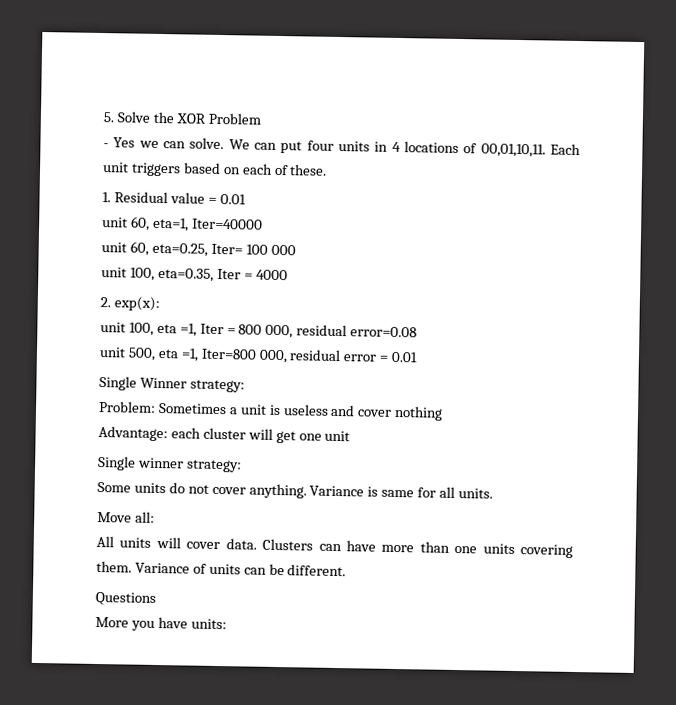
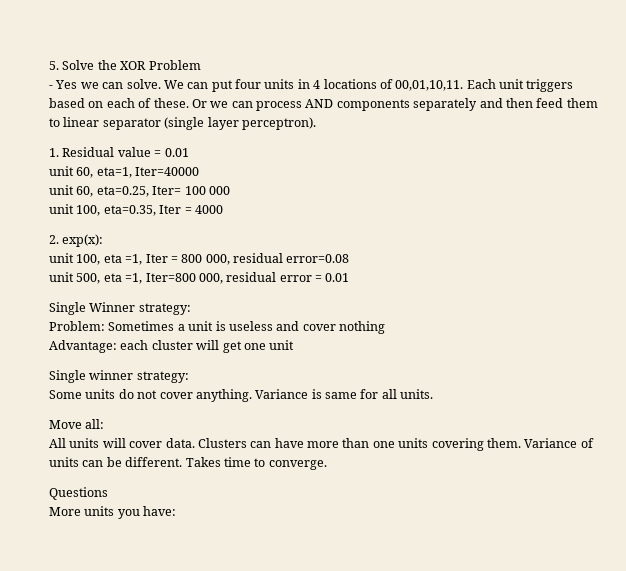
(328, 170) none -> [191,98,598,111] [49,117,316,130] Or we can process AND components separately and then feed them to linear separator (single layer perceptron).
(347, 570) none -> [185,457,327,470] Takes time to converge.
[130,617,227,631] you have units: -> [84,506,177,519] units you have:

